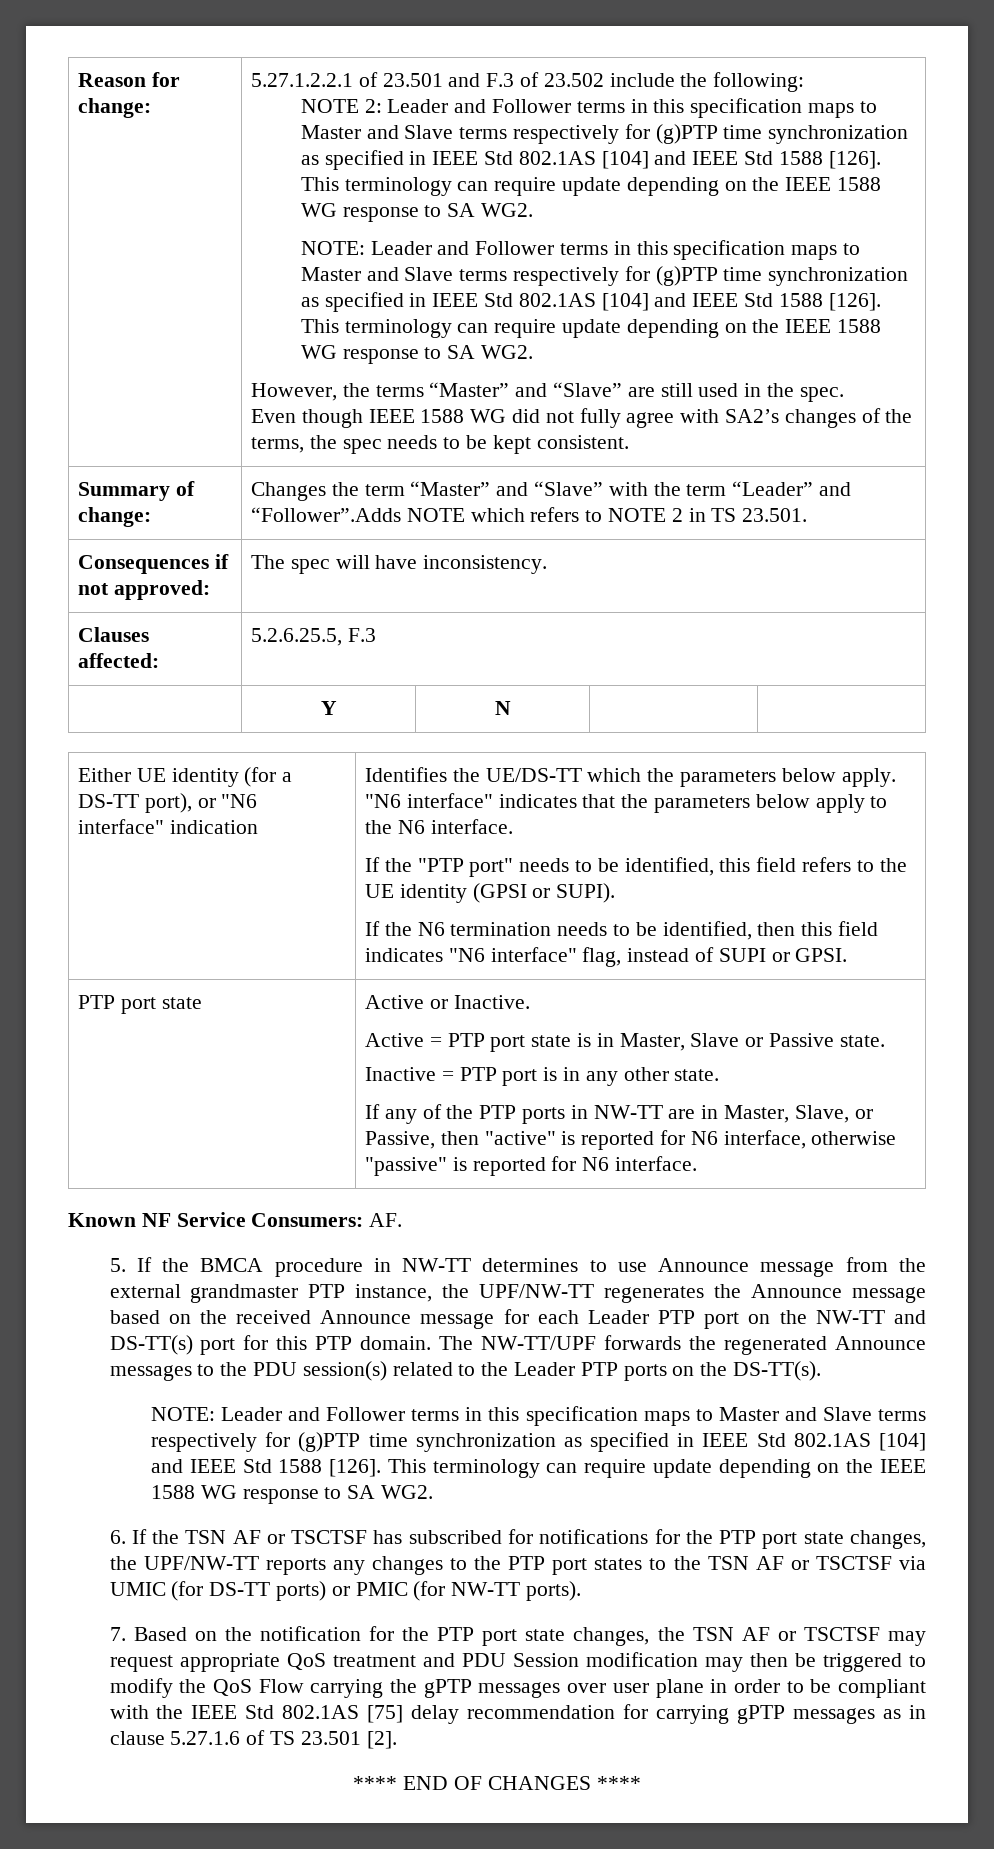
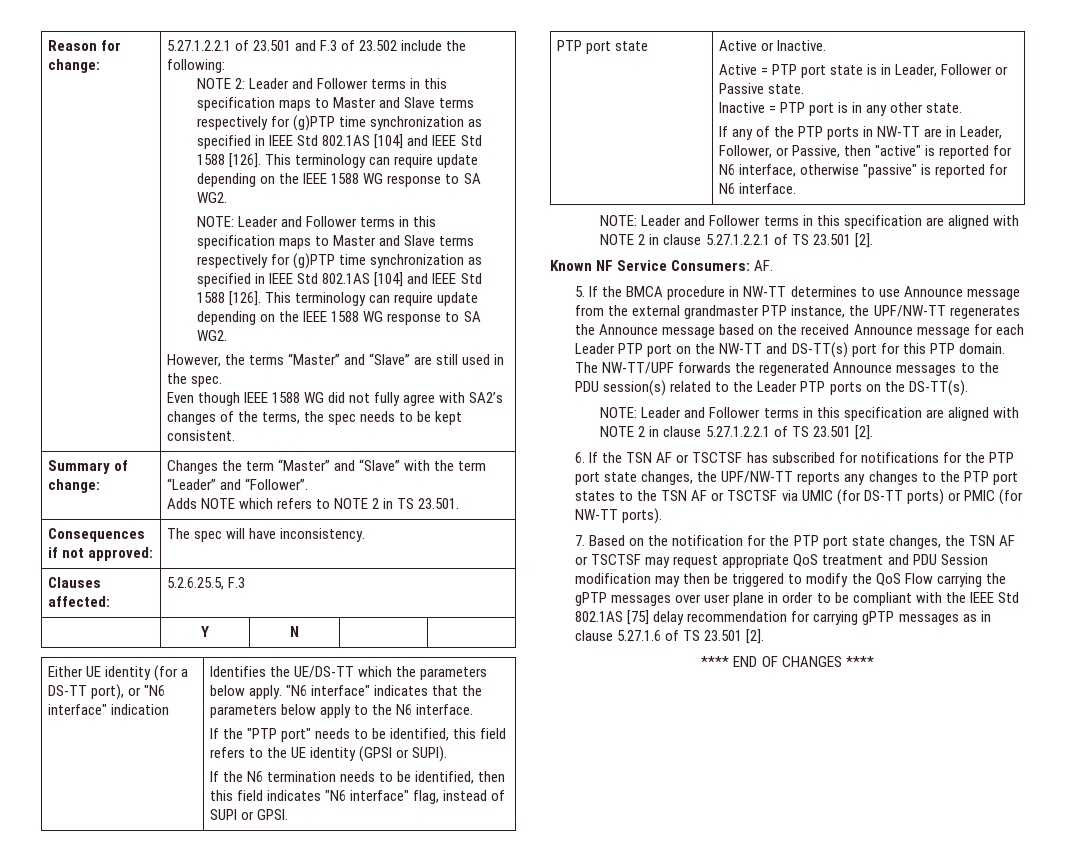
[250,507,401,522] “Follower”.Adds -> [245,478,309,490] [166,498,197,509] “Follower”. // Adds
[619,1033,740,1051] Master, Slave -> [895,64,993,77] Leader, Follower
[723,1105,849,1123] Master, Slave, -> [960,126,1003,139] [718,145,772,158] Leader, Follower,
(697, 1163) none -> [600,215,1019,229] [600,233,873,248] // NOTE: Leader and Follower terms in this specification are aligned with NOTE 2 in clause 5.27.1.2.2.1 of TS 23.501 [2].
[643,1407,927,1426] [150,1432,927,1452] [150,1459,926,1478] [150,1485,434,1504] maps to Master and Slave terms respectively for (g)PTP time synchronization as specified in IEEE Std 802.1AS [104] and IEEE Std 1588 [126]. This terminology can require update depending on the IEEE 1588 WG response to SA WG2. -> [925,407,1019,421] [600,425,873,440] are aligned with NOTE 2 in clause 5.27.1.2.2.1 of TS 23.501 [2].

